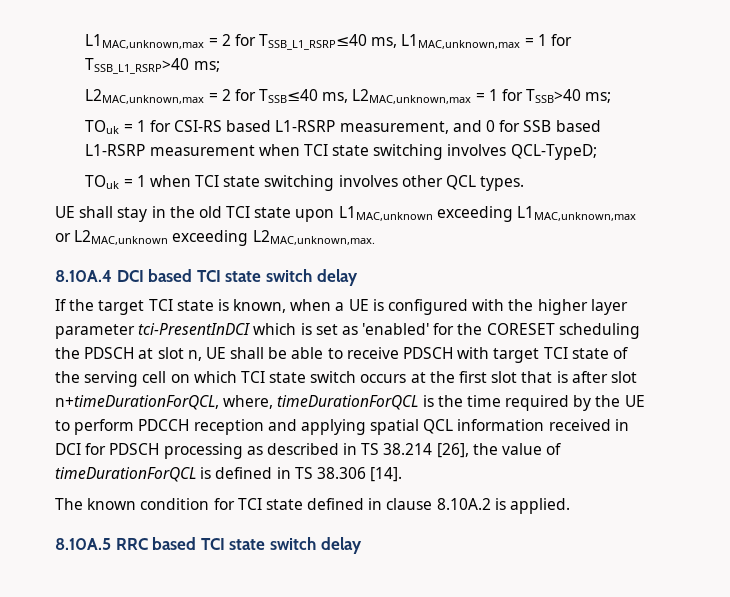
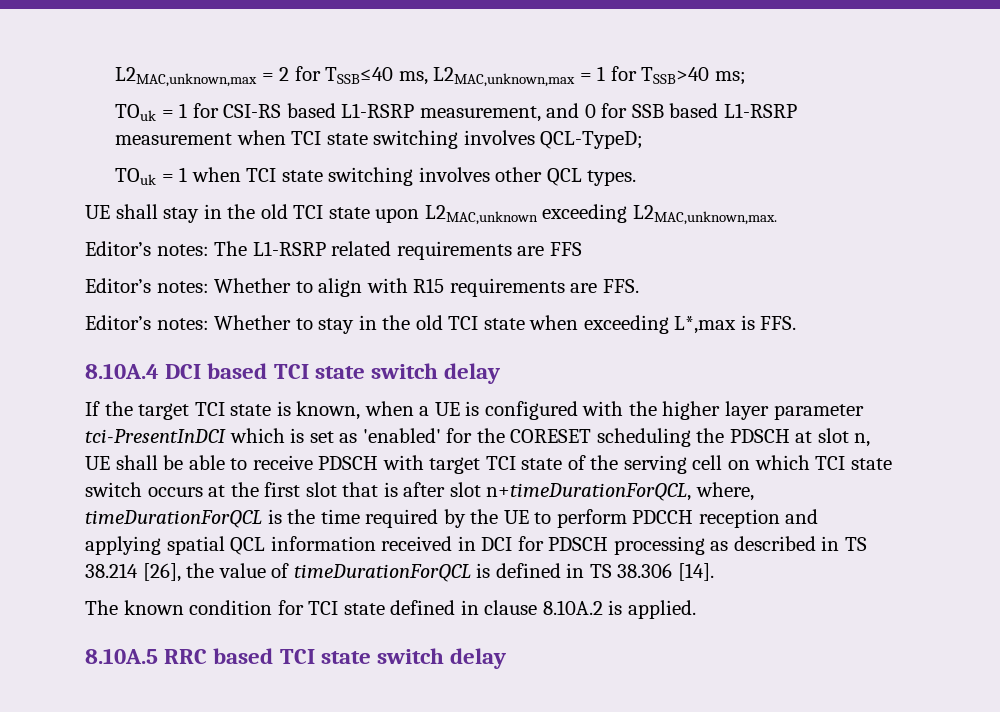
[85,34,573,50] [85,58,220,74] L1MAC,unknown,max = 2 for TSSB_L1_RSRP≤40 ms, L1MAC,unknown,max = 1 for TSSB_L1_RSRP>40 ms; // -> (115, 77) none
[338,206,637,222] [55,233,71,242] L1MAC,unknown exceeding L1MAC,unknown,max or -> (420, 215) none
(375, 237) none -> [85,241,582,260] [85,278,639,297] [85,315,797,334] // Editor’s notes: The L1-RSRP related requirements are FFS // Editor’s notes: Whether to align with R15 requirements are FFS. // Editor’s notes: Whether to stay in the old TCI state when exceeding L*,max is FFS.

